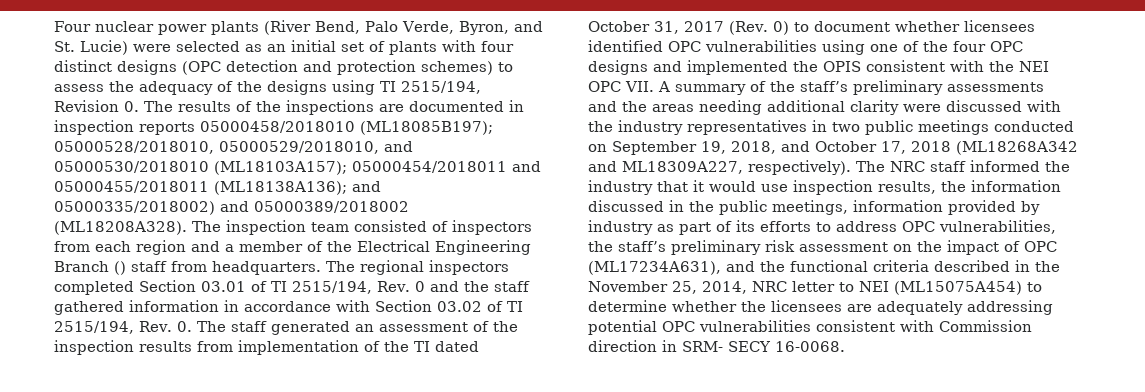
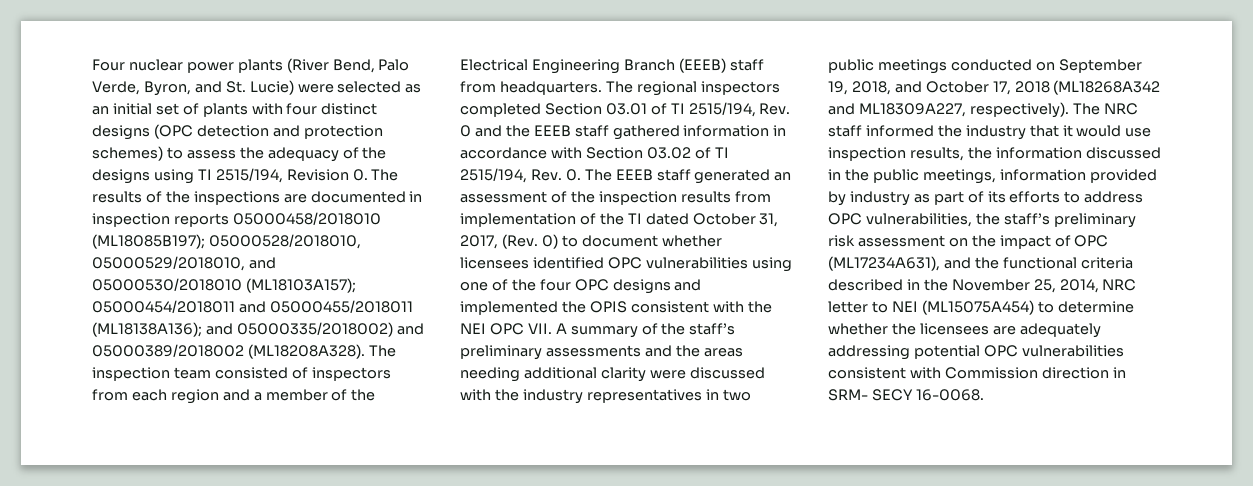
[114,261,126,275] () -> [678,58,726,73] (EEEB)
(489, 286) none -> [533,125,571,137] EEEB
(226, 326) none -> [615,169,653,181] EEEB
[684,21,724,32] 2017 -> [460,235,498,249] 2017,

